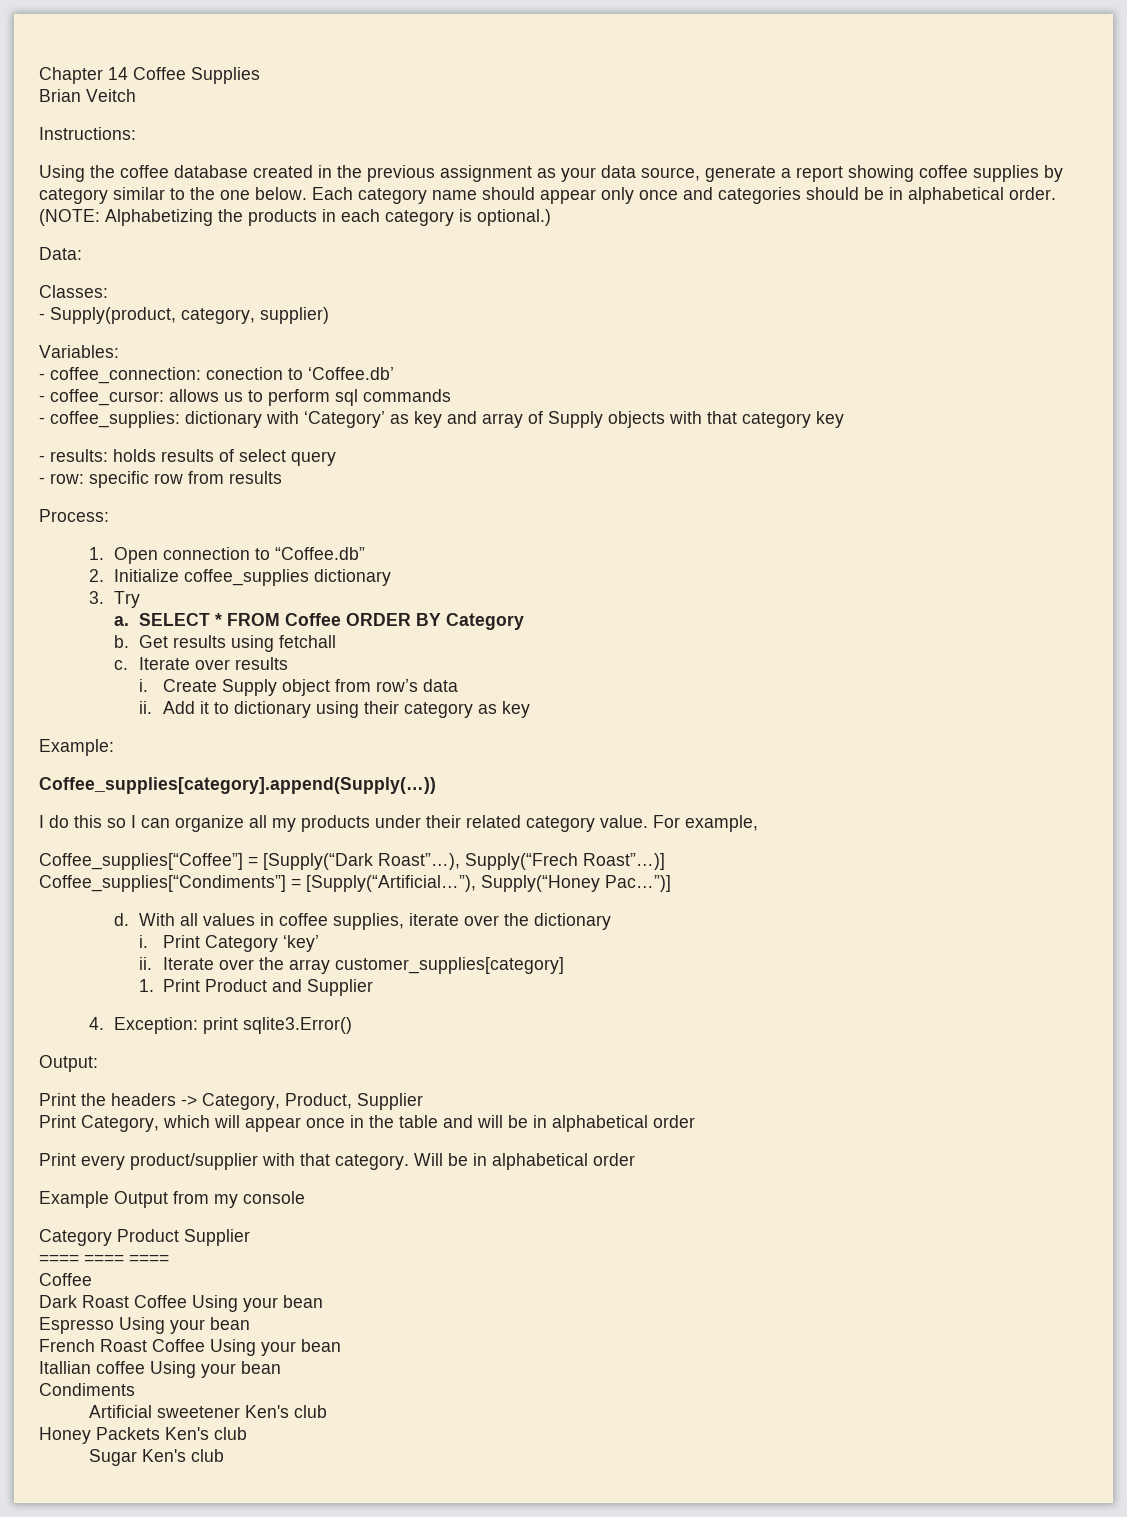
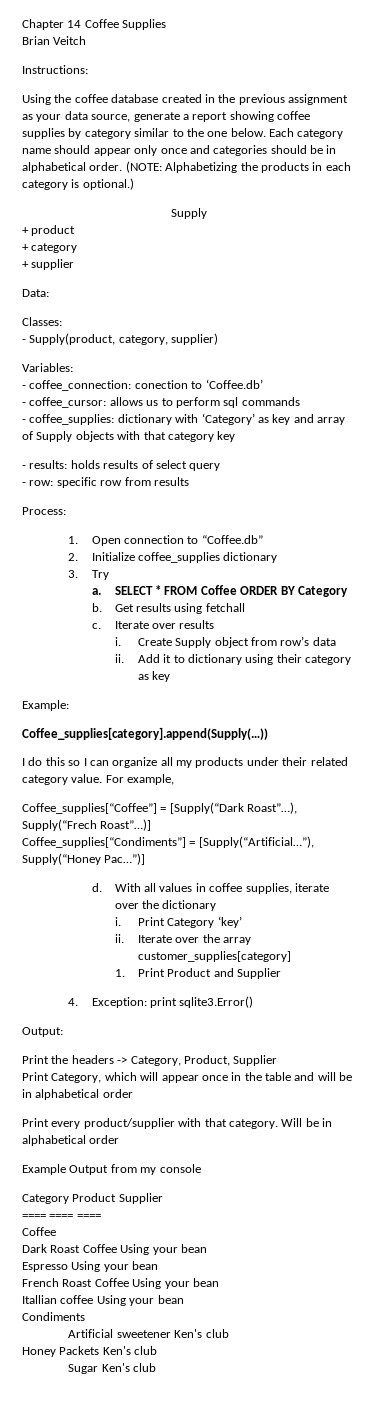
(551, 217) none -> [171,208,207,219] [22,225,76,236] [22,243,78,253] [22,259,75,270] // Supply // + product // + category // + supplier

